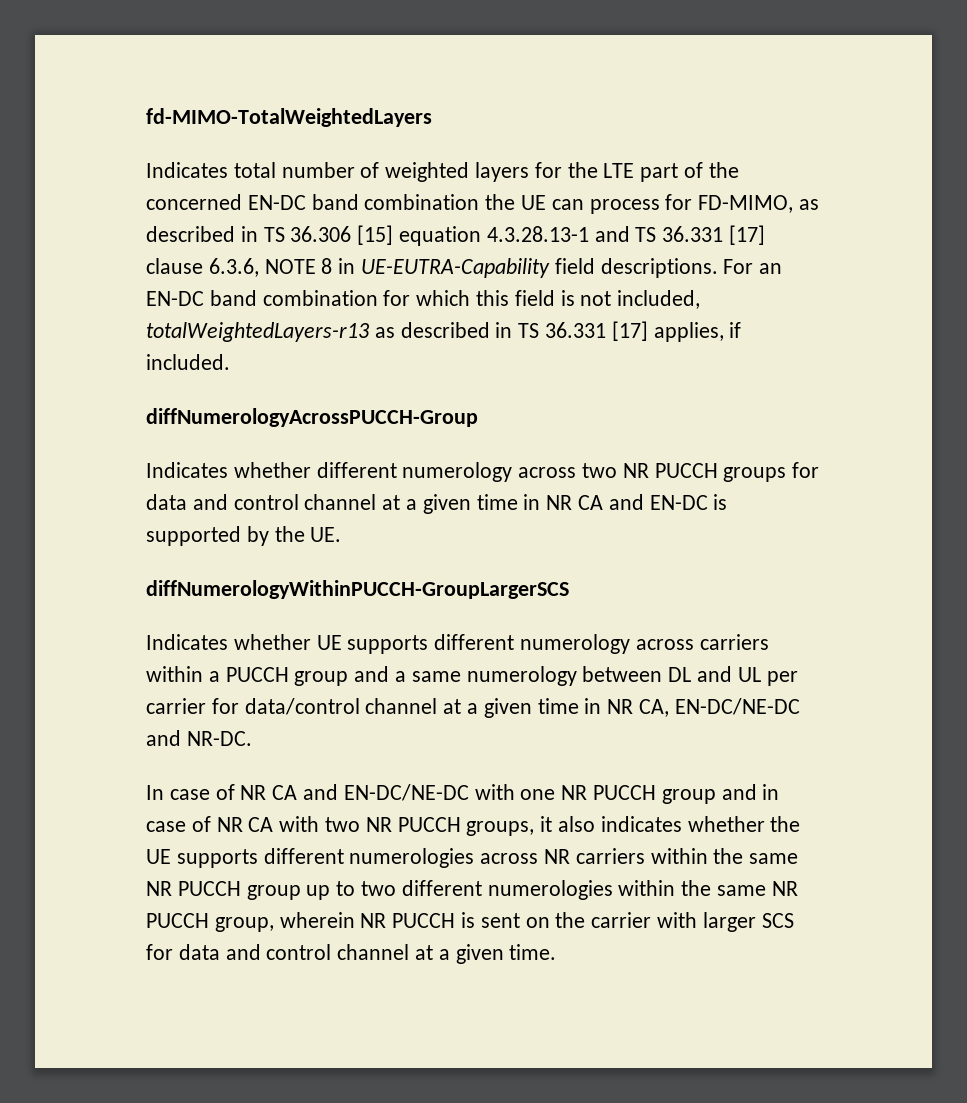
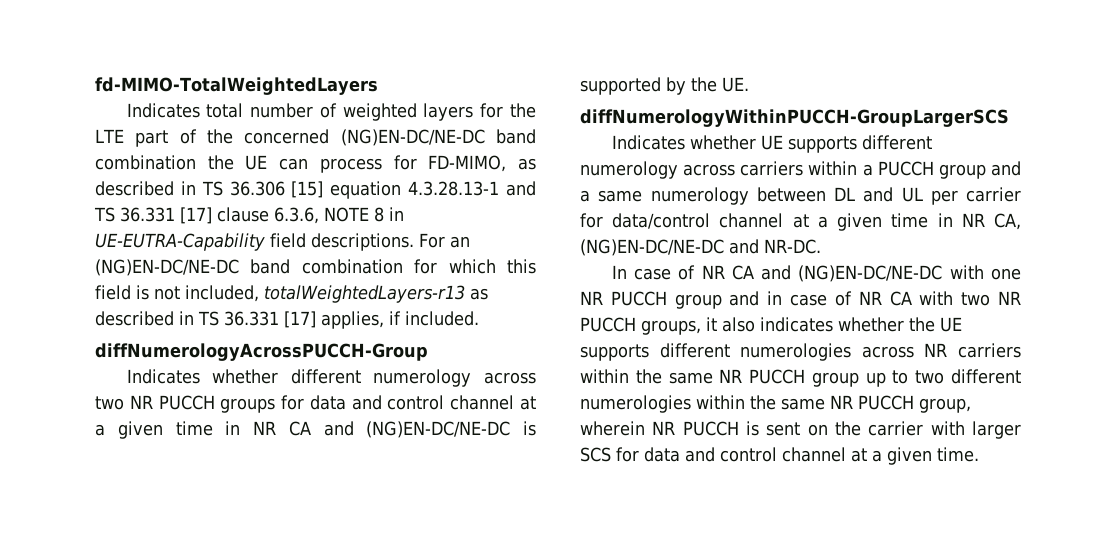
[247,195,306,210] EN-DC -> [340,129,485,146] (NG)EN-DC/NE-DC
[146,291,204,306] EN-DC -> [95,259,239,276] (NG)EN-DC/NE-DC
[649,495,708,510] EN-DC -> [366,421,511,438] (NG)EN-DC/NE-DC
[674,698,800,715] EN-DC/NE-DC -> [580,239,724,256] (NG)EN-DC/NE-DC
[343,784,469,801] EN-DC/NE-DC -> [798,265,943,282] (NG)EN-DC/NE-DC

